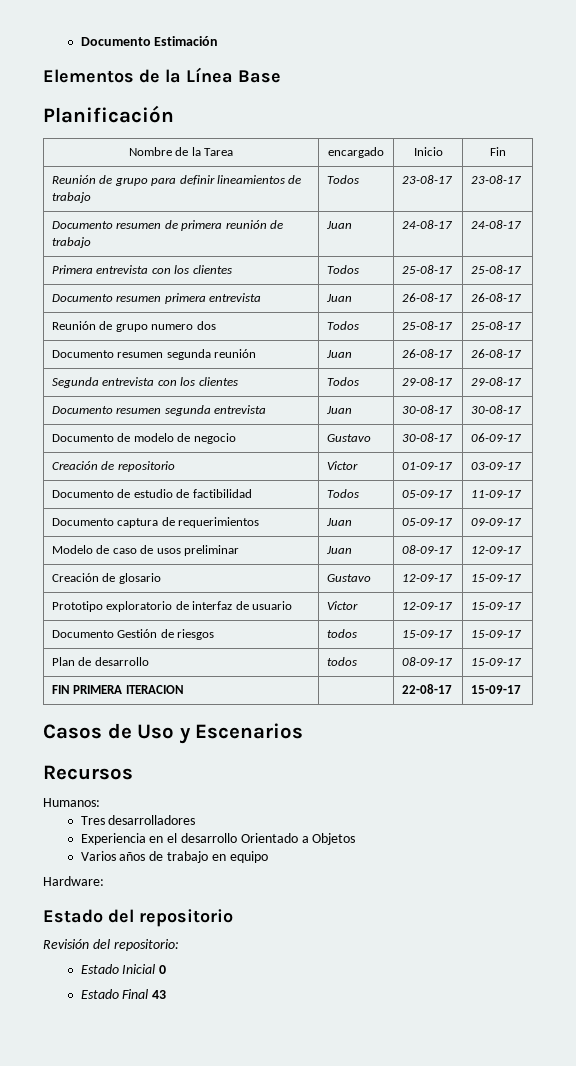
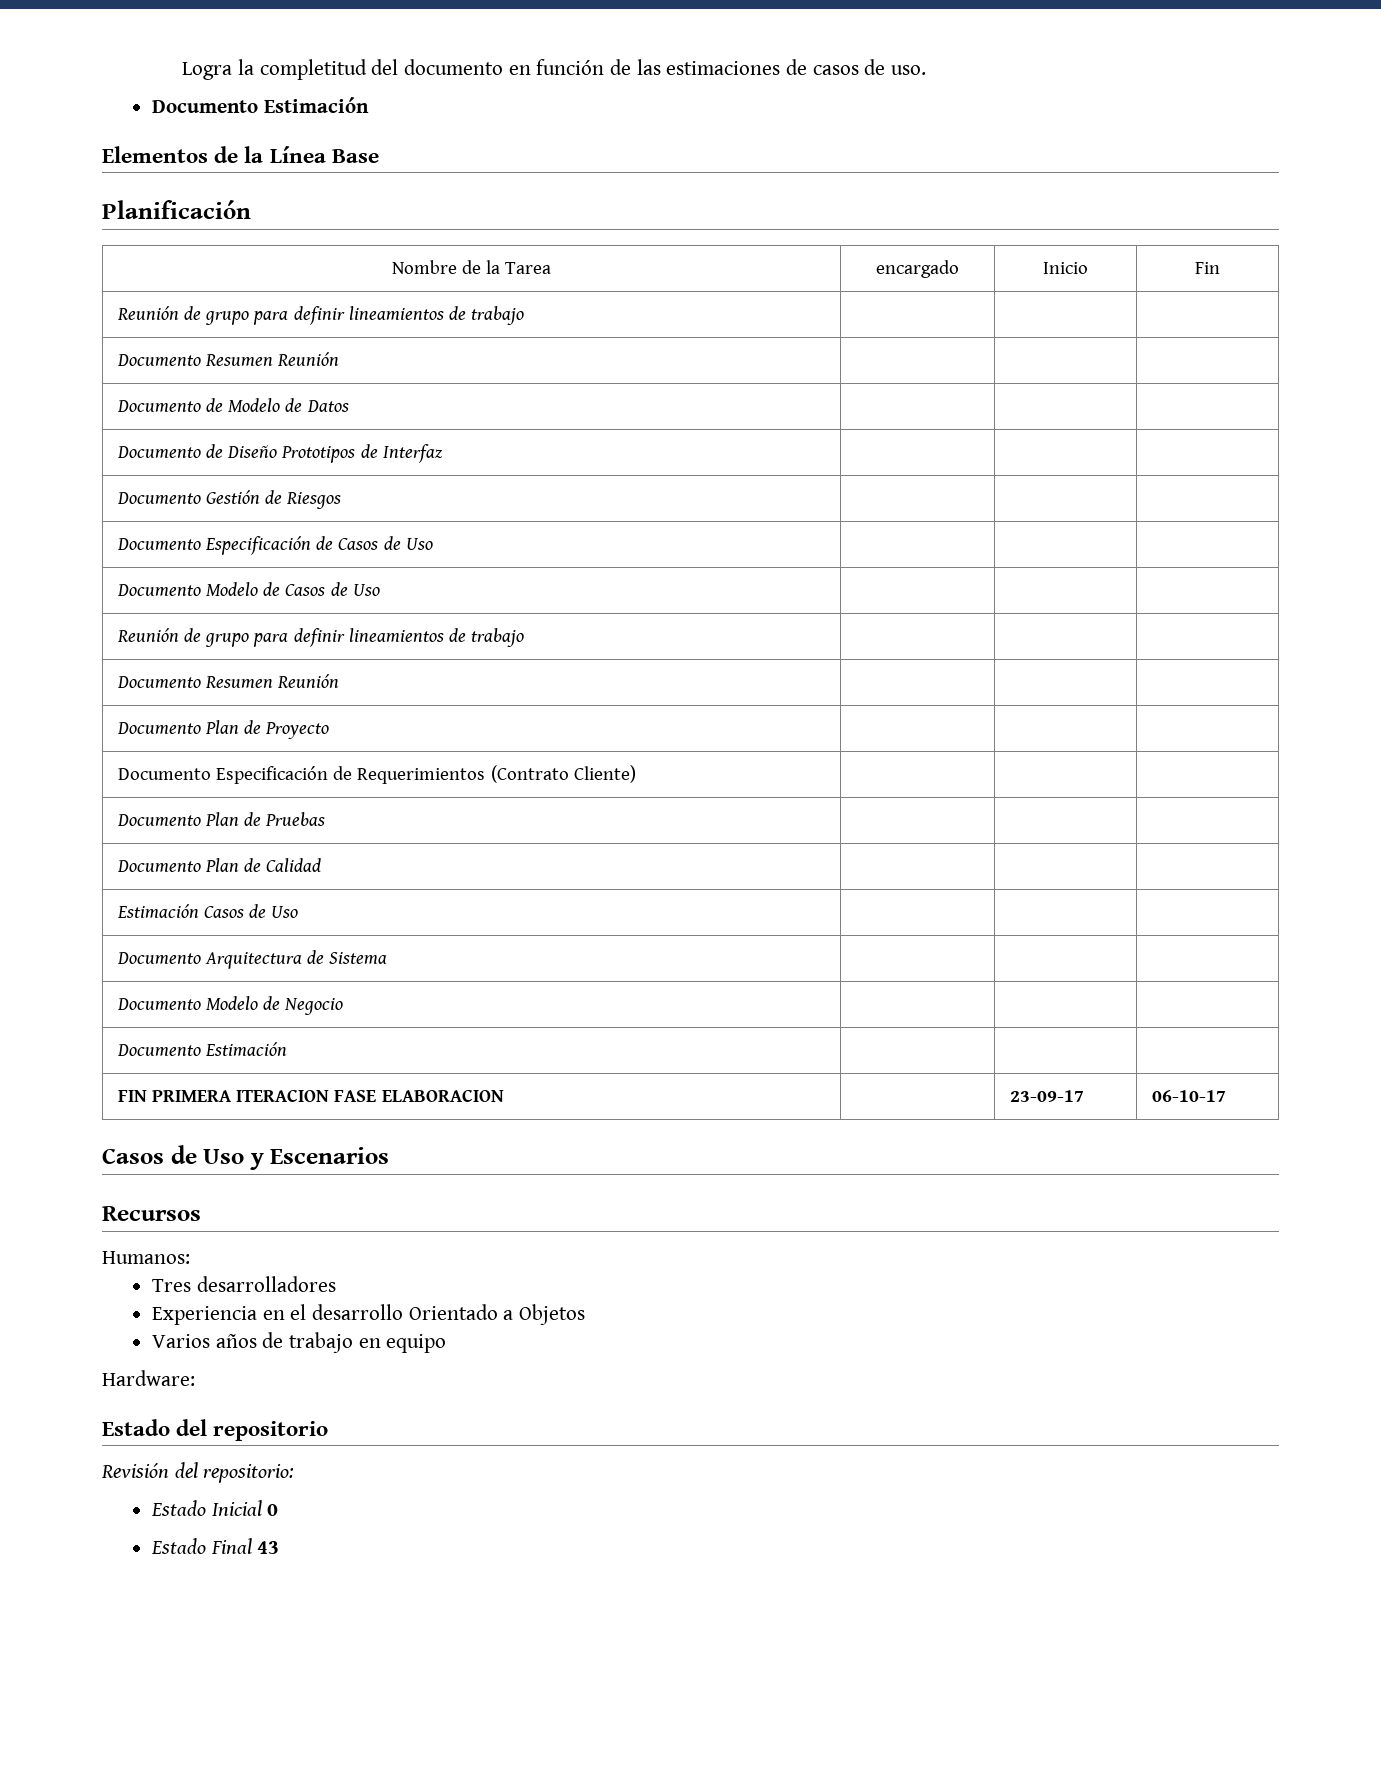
(80, 41) none -> [182,59,926,80] Logra la completitud del documento en función de las estimaciones de casos de uso. //
[327,175,360,184] [402,175,453,184] [471,175,522,184] [52,220,283,231] [52,237,92,248] [326,221,353,229] [402,220,453,229] [471,220,522,229] [52,265,232,274] [327,265,360,274] [402,265,453,274] [471,265,522,274] [52,293,262,304] [326,294,353,302] [402,293,453,302] [471,293,522,302] [52,321,216,332] [327,321,360,330] [402,321,453,330] [471,321,522,330] [52,349,257,360] [326,350,353,358] [402,349,453,358] [471,349,522,358] [52,377,238,388] [327,377,360,386] [402,377,453,386] [471,377,522,386] [52,405,267,416] [326,406,353,414] [402,405,453,414] [471,405,522,414] [52,433,236,444] [327,434,372,442] [402,433,453,442] [471,433,522,442] [52,461,175,472] [327,461,359,470] [402,462,453,470] [471,462,522,470] [52,489,252,498] [327,489,360,498] [402,490,453,498] [471,490,522,498] [52,517,260,528] [326,518,353,526] [402,518,453,526] [471,518,522,526] [52,545,239,556] [326,546,353,554] [402,545,453,554] [471,546,522,554] [52,573,161,584] [327,574,372,582] [402,574,453,582] [471,574,522,582] [52,601,292,612] [327,601,359,610] [402,602,453,610] [471,602,522,610] [52,629,215,640] [327,629,358,638] [402,630,453,638] [471,630,522,638] [52,657,149,666] [327,657,358,666] [402,657,453,666] [471,658,522,666] Todos | 23-08-17 | 23-08-17 // Documento resumen de primera reunión de trabajo | Juan | 24-08-17 | 24-08-17 // Primera entrevista con los clientes | Todos | 25-08-17 | 25-08-17 // Documento resumen primera entrevista | Juan | 26-08-17 | 26-08-17 // Reunión de grupo numero dos | Todos | 25-08-17 | 25-08-17 // Documento resumen segunda reunión | Juan | 26-08-17 | 26-08-17 // Segunda entrevista con los clientes | Todos | 29-08-17 | 29-08-17 // Documento resumen segunda entrevista | Juan | 30-08-17 | 30-08-17 // Documento de modelo de negocio | Gustavo | 30-08-17 | 06-09-17 // Creación de repositorio | Victor | 01-09-17 | 03-09-17 // Documento de estudio de factibilidad | Todos | 05-09-17 | 11-09-17 // Documento captura de requerimientos | Juan | 05-09-17 | 09-09-17 // Modelo de caso de usos preliminar | Juan | 08-09-17 | 12-09-17 // Creación de glosario | Gustavo | 12-09-17 | 15-09-17 // Prototipo exploratorio de interfaz de usuario | Victor | 12-09-17 | 15-09-17 // Documento Gestión de riesgos | todos | 15-09-17 | 15-09-17 // Plan de desarrollo | todos | 08-09-17 | 15-09-17 -> [117,352,340,366] [117,398,349,412] [117,444,443,463] [117,490,342,509] [117,536,433,555] [117,582,380,596] [117,628,524,647] [117,674,340,688] [117,720,330,739] [118,765,636,784] [117,812,326,826] [117,858,322,872] [117,904,299,918] [117,950,388,969] [117,996,344,1015] [117,1042,288,1056] | | // Documento Resumen Reunión | | | // Documento de Modelo de Datos | | | // Documento de Diseño Prototipos de Interfaz | | | // Documento Gestión de Riesgos | | | // Documento Especificación de Casos de Uso | | | // Documento Modelo de Casos de Uso | | | // Reunión de grupo para definir lineamientos de trabajo | | | // Documento Resumen Reunión | | | // Documento Plan de Proyecto | | | // Documento Especificación de Requerimientos (Contrato Cliente) | | | // Documento Plan de Pruebas | | | // Documento Plan de Calidad | | | // Estimación Casos de Uso | | | // Documento Arquitectura de Sistema | | | // Documento Modelo de Negocio | | | // Documento Estimación | | |
[402,684,453,694] [471,685,522,694] | | 22-08-17 | 15-09-17 -> [334,1089,504,1102] [1010,1090,1085,1102] [1152,1090,1227,1102] FASE ELABORACION | | 23-09-17 | 06-10-17

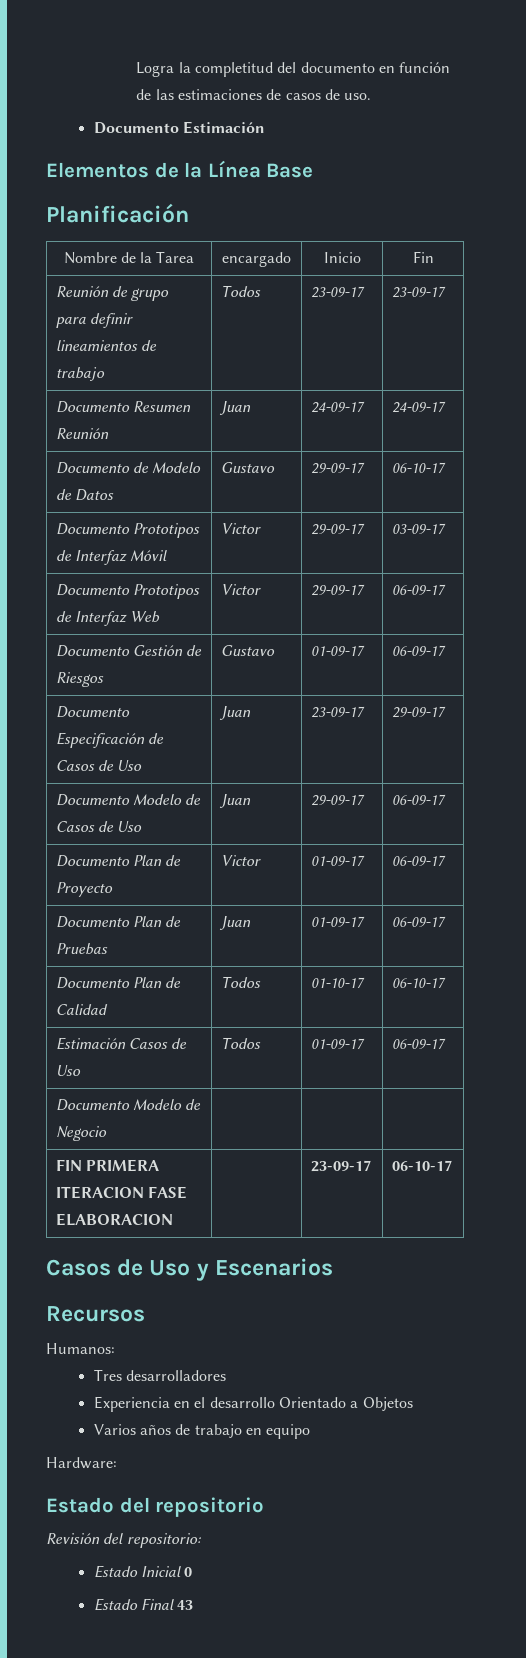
[117,352,340,366] | | // Documento Resumen Reunión | | | -> [220,285,261,297] [310,286,365,298] [391,286,446,298] [55,401,192,413] [55,428,109,439] [218,401,251,415] [310,401,365,413] [391,401,446,413] Todos | 23-09-17 | 23-09-17 // Documento Resumen Reunión | Juan | 24-09-17 | 24-09-17
[117,444,443,463] | | // Documento de Diseño Prototipos de Interfaz | | | -> [220,462,275,473] [310,462,365,474] [391,462,446,473] [55,523,201,538] [55,550,168,565] [220,523,261,534] [310,523,365,535] [391,523,446,534] [55,584,201,599] [55,611,161,626] [220,584,261,595] [310,584,365,596] [391,584,446,595] Gustavo | 29-09-17 | 06-10-17 // Documento Prototipos de Interfaz Móvil | Victor | 29-09-17 | 03-09-17 // Documento Prototipos de Interfaz Web | Victor | 29-09-17 | 06-09-17
(342, 500) | | -> [220,645,275,656] [310,645,365,656] [391,645,446,656] Gustavo | 01-09-17 | 06-09-17
(433, 544) | | -> [218,706,251,720] [310,706,365,718] [391,706,446,718] Juan | 23-09-17 | 29-09-17
[117,628,524,647] [117,674,340,688] [117,720,330,739] [118,765,636,784] | | // Reunión de grupo para definir lineamientos de trabajo | | | // Documento Resumen Reunión | | | // Documento Plan de Proyecto | | | // Documento Especificación de Requerimientos (Contrato Cliente) | | | -> [218,794,251,808] [310,794,365,806] [391,794,446,805] [55,855,182,867] [55,882,113,897] [220,855,261,866] [310,855,365,866] [391,855,446,866] Juan | 29-09-17 | 06-09-17 // Documento Plan de Proyecto | Victor | 01-09-17 | 06-09-17
(326, 819) | | -> [218,916,251,930] [310,916,365,927] [391,916,446,927] Juan | 01-09-17 | 06-09-17
(322, 865) | | -> [220,976,261,988] [310,977,365,988] [391,977,446,988] Todos | 01-10-17 | 06-10-17
[117,950,388,969] | | // Documento Arquitectura de Sistema | | | -> [220,1037,261,1049] [310,1038,365,1049] [391,1038,446,1049] Todos | 01-09-17 | 06-09-17
[117,1042,288,1056] // Documento Estimación | | | -> (107, 1133) none

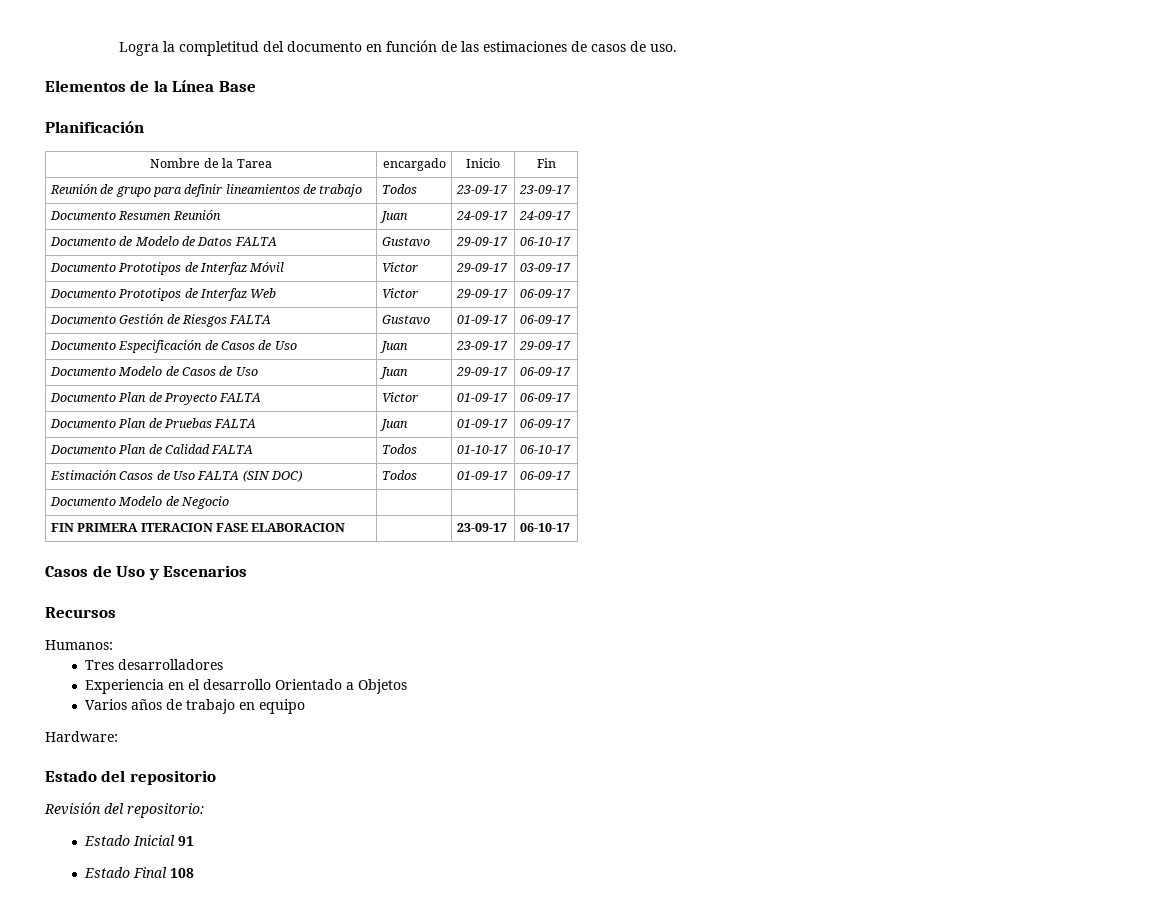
[93,121,266,134] // Documento Estimación -> (677, 48) none
(115, 495) none -> [234,237,277,246] FALTA
(104, 679) none -> [229,315,272,324] FALTA
(113, 889) none -> [219,393,262,402] FALTA
(108, 949) none -> [214,419,257,428] FALTA
(108, 1009) none -> [211,445,254,454] FALTA
(81, 1070) none -> [197,470,303,482] FALTA (SIN DOC)
[184,1567,193,1577] 0 -> [177,836,194,846] 91
[177,1600,194,1610] 43 -> [169,868,194,878] 108

